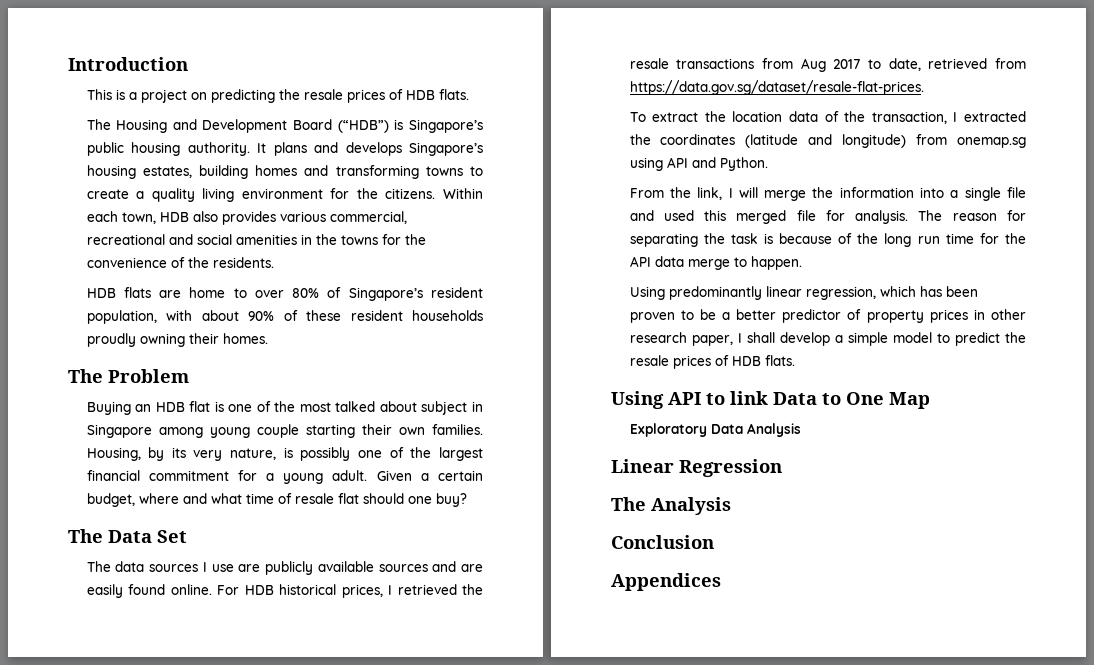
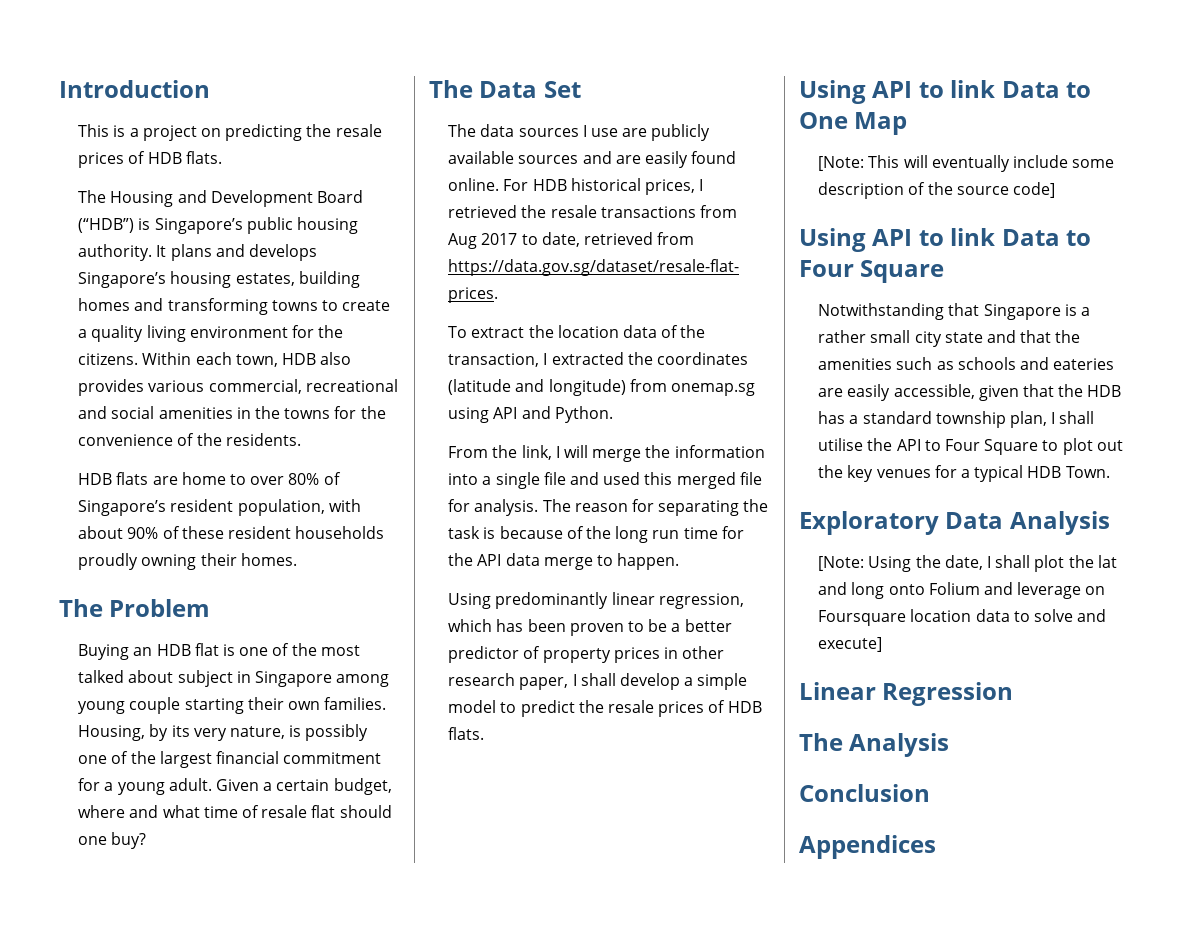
[629,423,801,437] Exploratory Data Analysis -> [818,155,1115,172] [818,182,1055,199] [799,228,1092,252] [799,260,945,283] [818,303,1090,320] [818,330,1081,347] [818,357,1115,370] [818,384,1122,401] [818,411,1095,428] [818,438,1123,455] [818,465,1111,482] [799,511,1110,535] [818,555,1117,572] [818,582,1106,599] [818,609,1107,626] [818,637,883,652] [Note: This will eventually include some description of the source code] // Using API to link Data to Four Square // Notwithstanding that Singapore is a rather small city state and that the amenities such as schools and eateries are easily accessible, given that the HDB has a standard township plan, I shall utilise the API to Four Square to plot out the key venues for a typical HDB Town. // Exploratory Data Analysis // [Note: Using the date, I shall plot the lat and long onto Folium and leverage on Foursquare location data to solve and execute]

